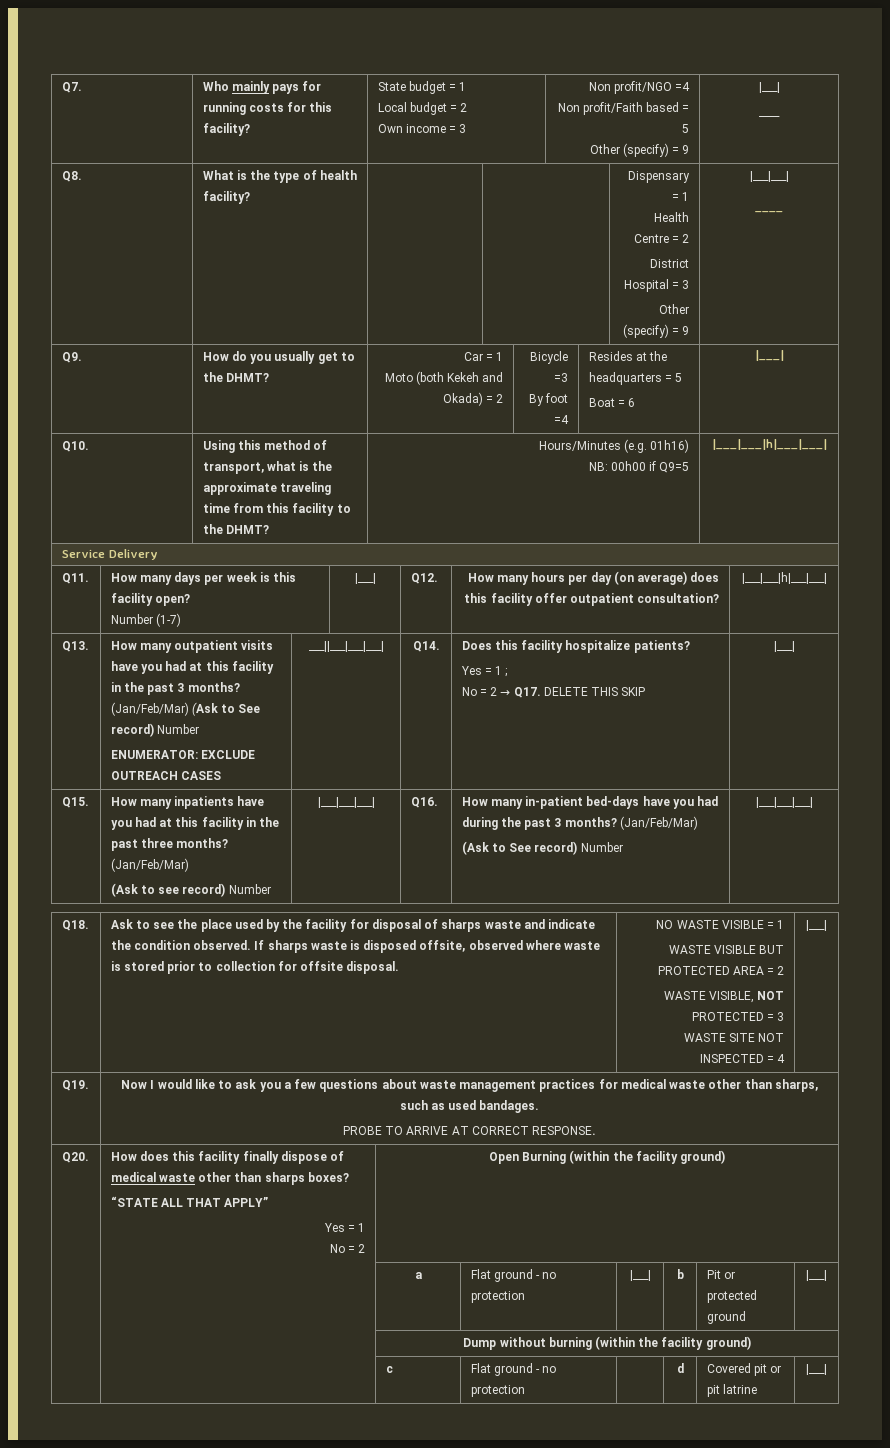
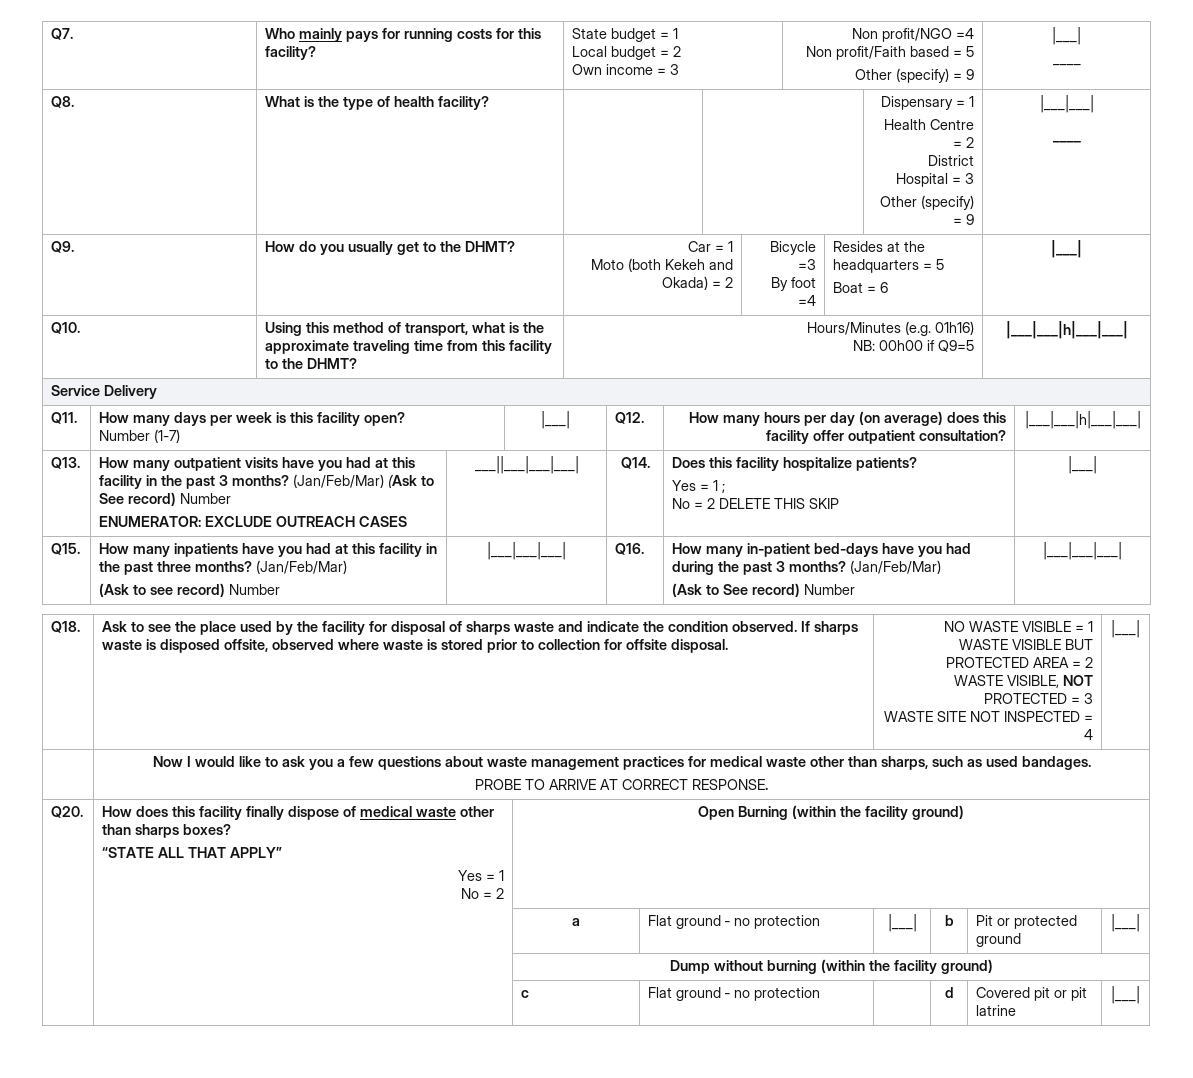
[500,687,541,698] → Q17. -> (716, 503) none
[61,1080,89,1091] Q19. -> (1140, 629) none

